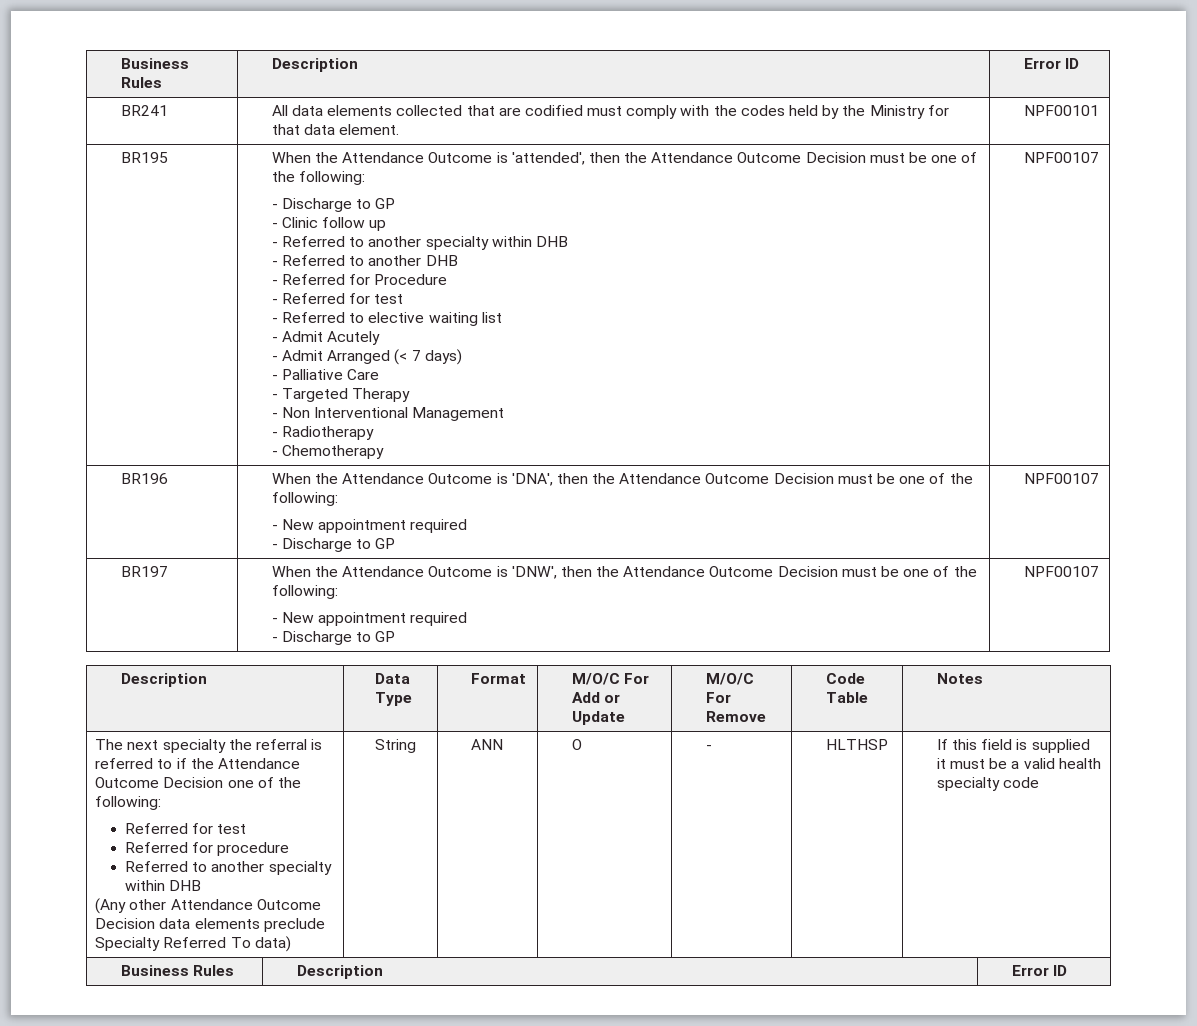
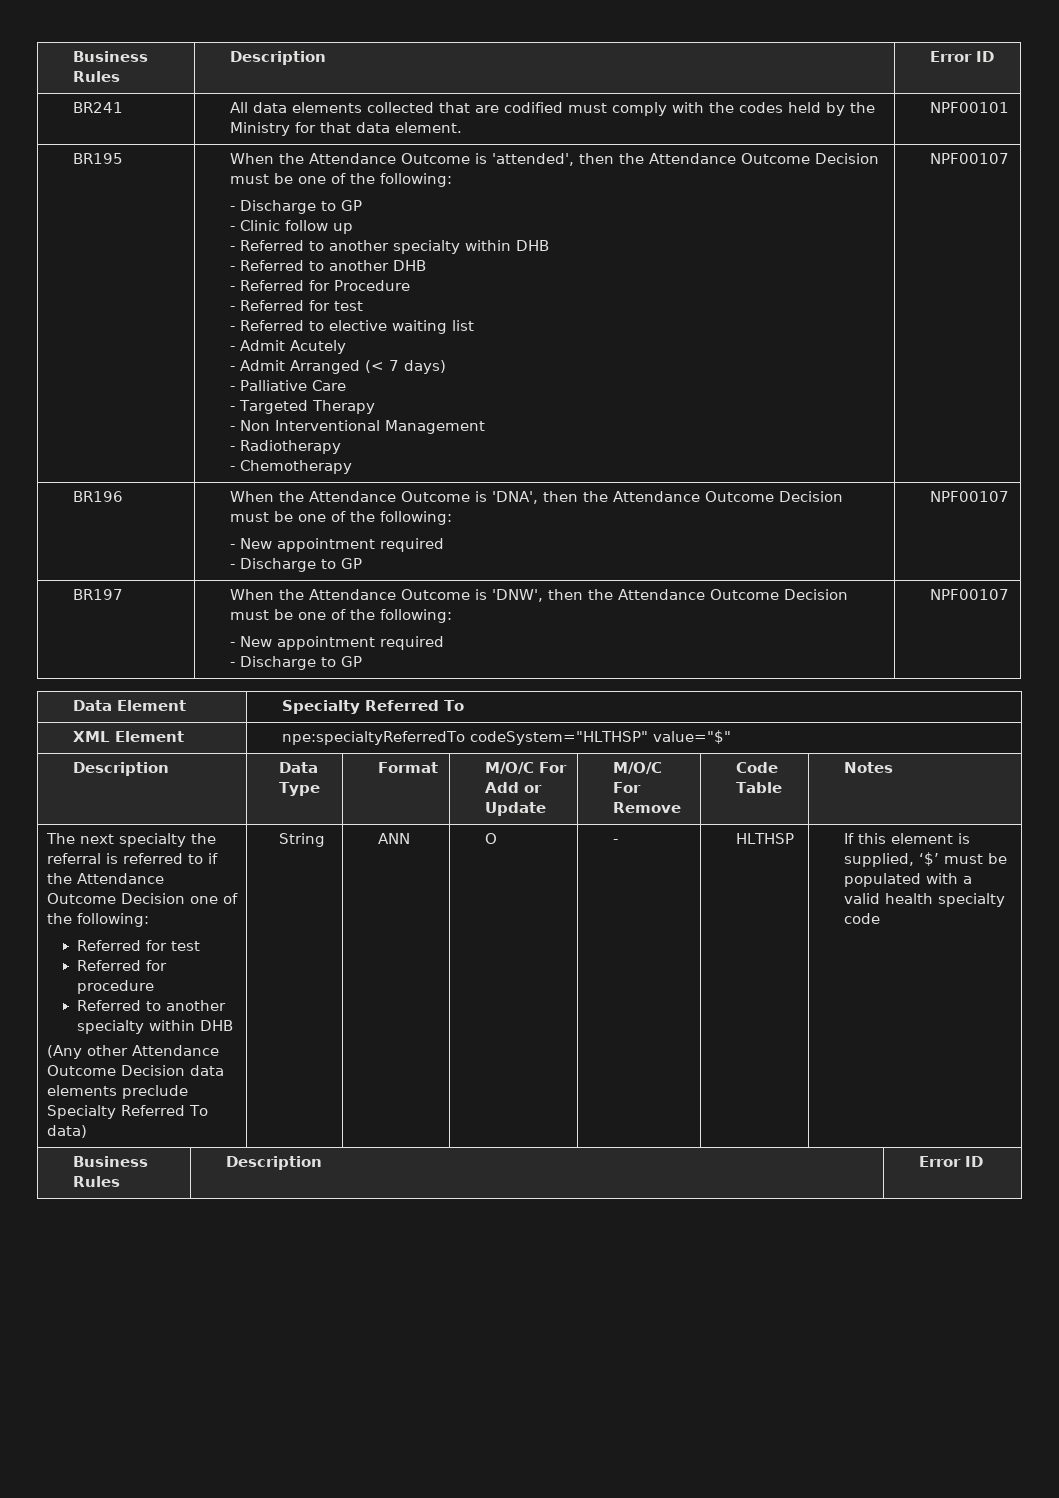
(1099, 571) none -> [73,700,187,711] [282,700,465,714] [73,731,185,742] [282,730,732,745] // Data Element | Specialty Referred To // XML Element | npe:specialtyReferredTo codeSystem="HLTHSP" value="$"
[981,739,1090,753] [936,758,1008,769] field is supplied it must be -> [891,833,971,844] [844,852,1008,867] [844,873,959,887] element is supplied, ‘$’ must be populated with

